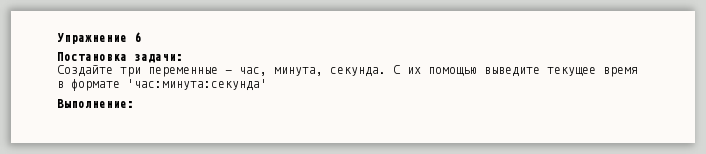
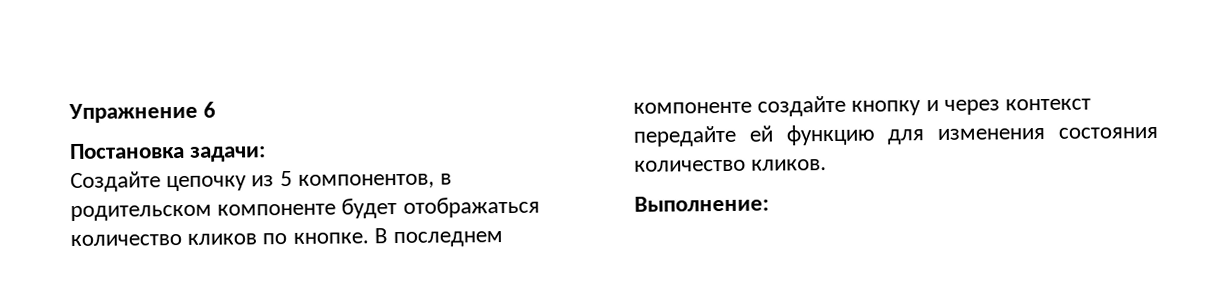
[120,65,638,77] [57,79,267,91] три переменные - час, минута, секунда. С их помощью выведите текущее время в формате 'час:минута:секунда' -> [166,170,453,192] [70,196,540,222] [70,228,504,248] [633,95,1092,117] [633,124,1158,147] [634,159,828,172] цепочку из 5 компонентов, в родительском компоненте будет отображаться количество кликов по кнопке. В последнем компоненте создайте кнопку и через контекст передайте ей функцию для изменения состояния количество кликов.

